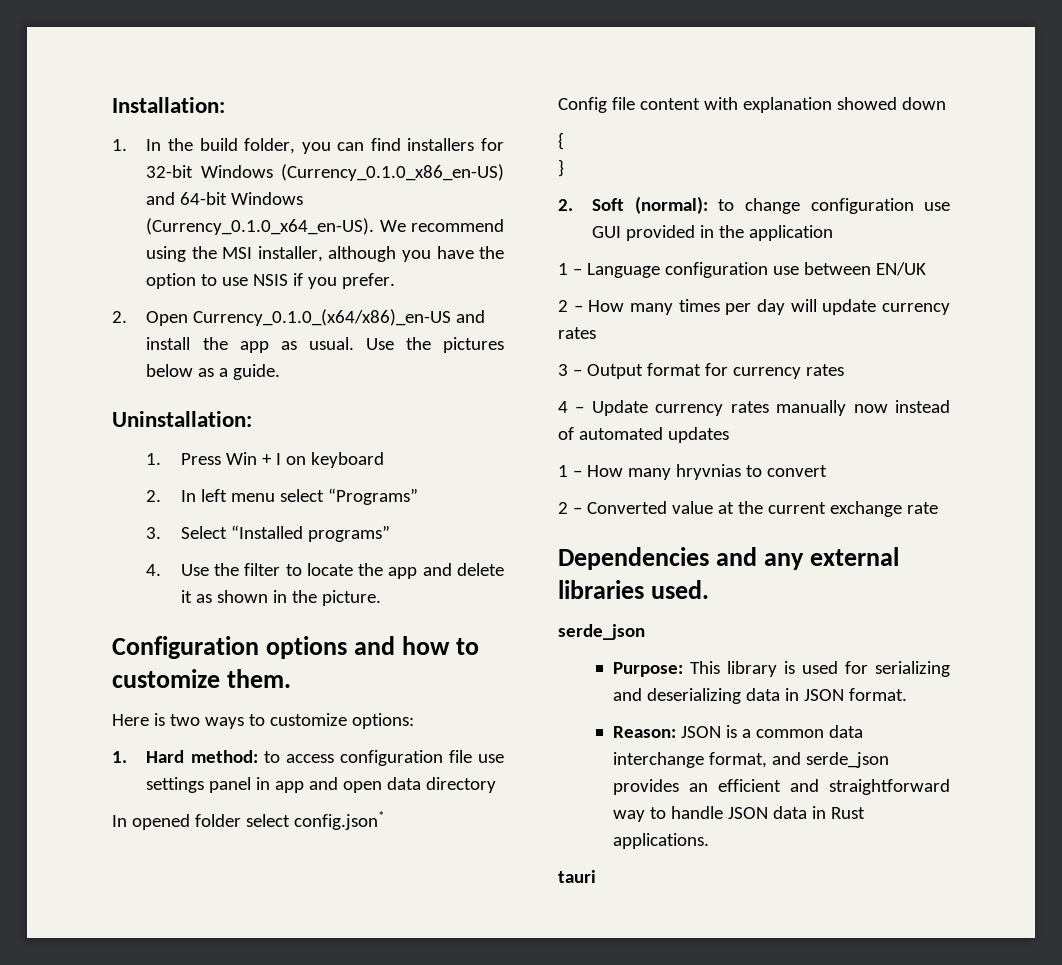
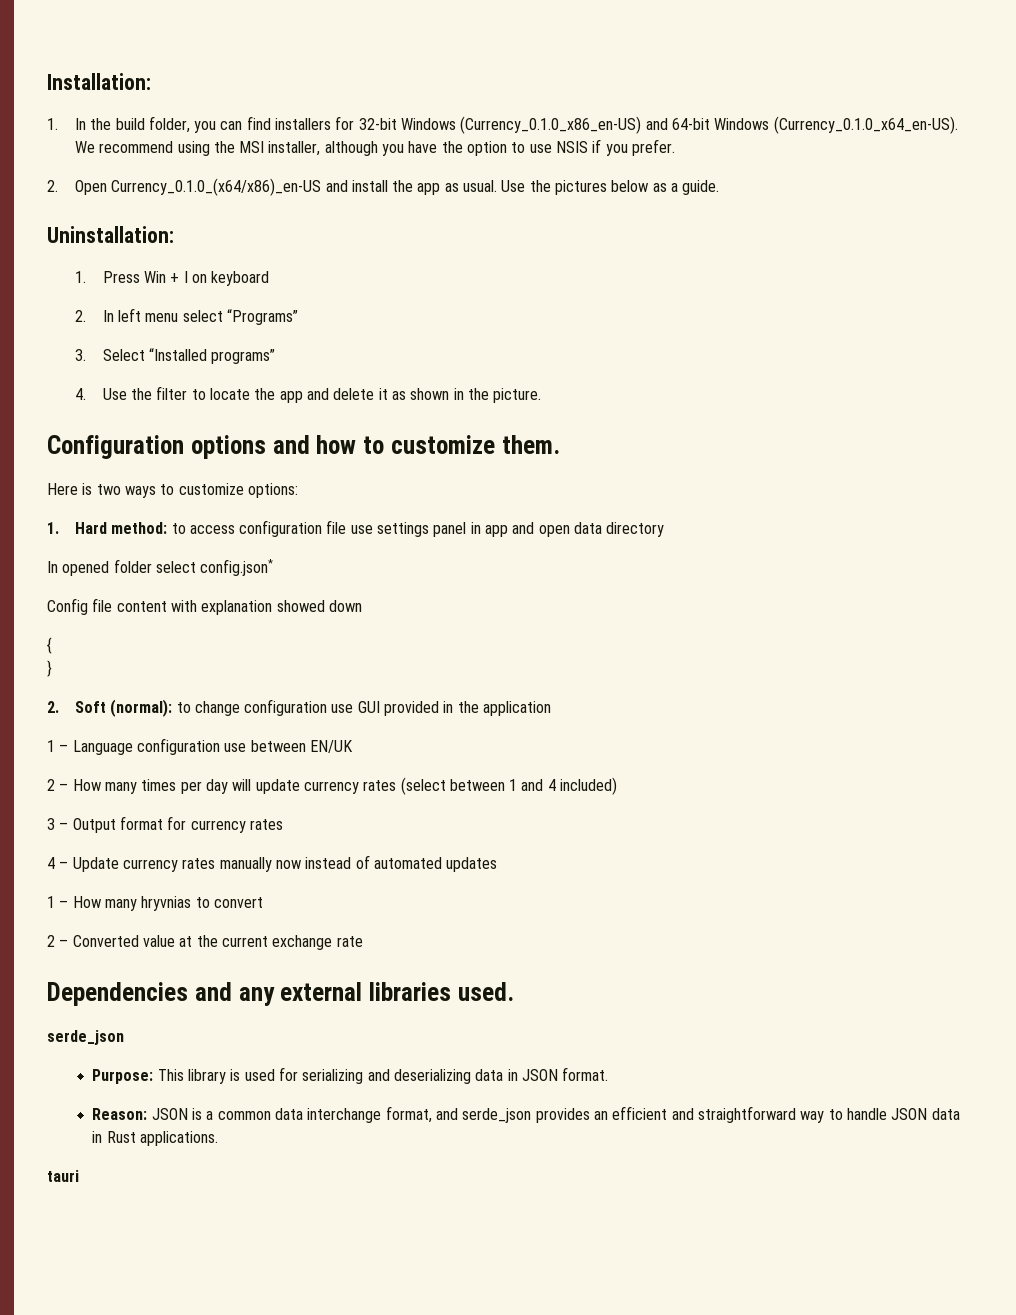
(596, 333) none -> [400,777,618,795] (select between 1 and 4 included)

